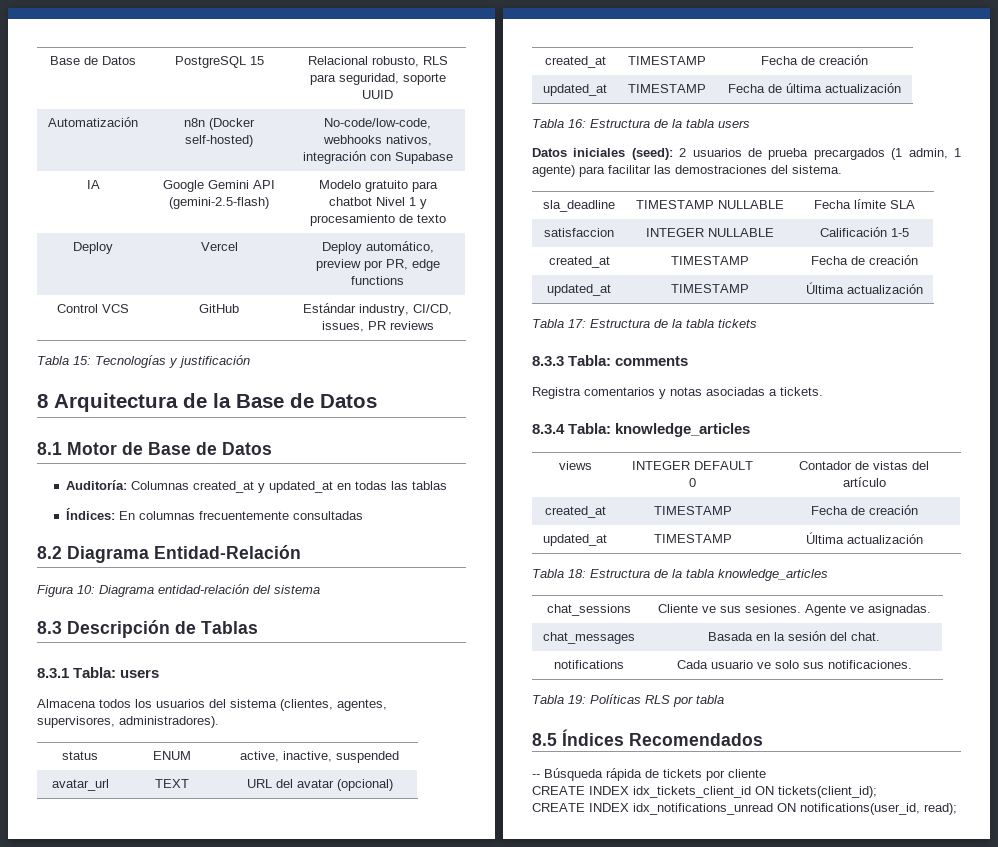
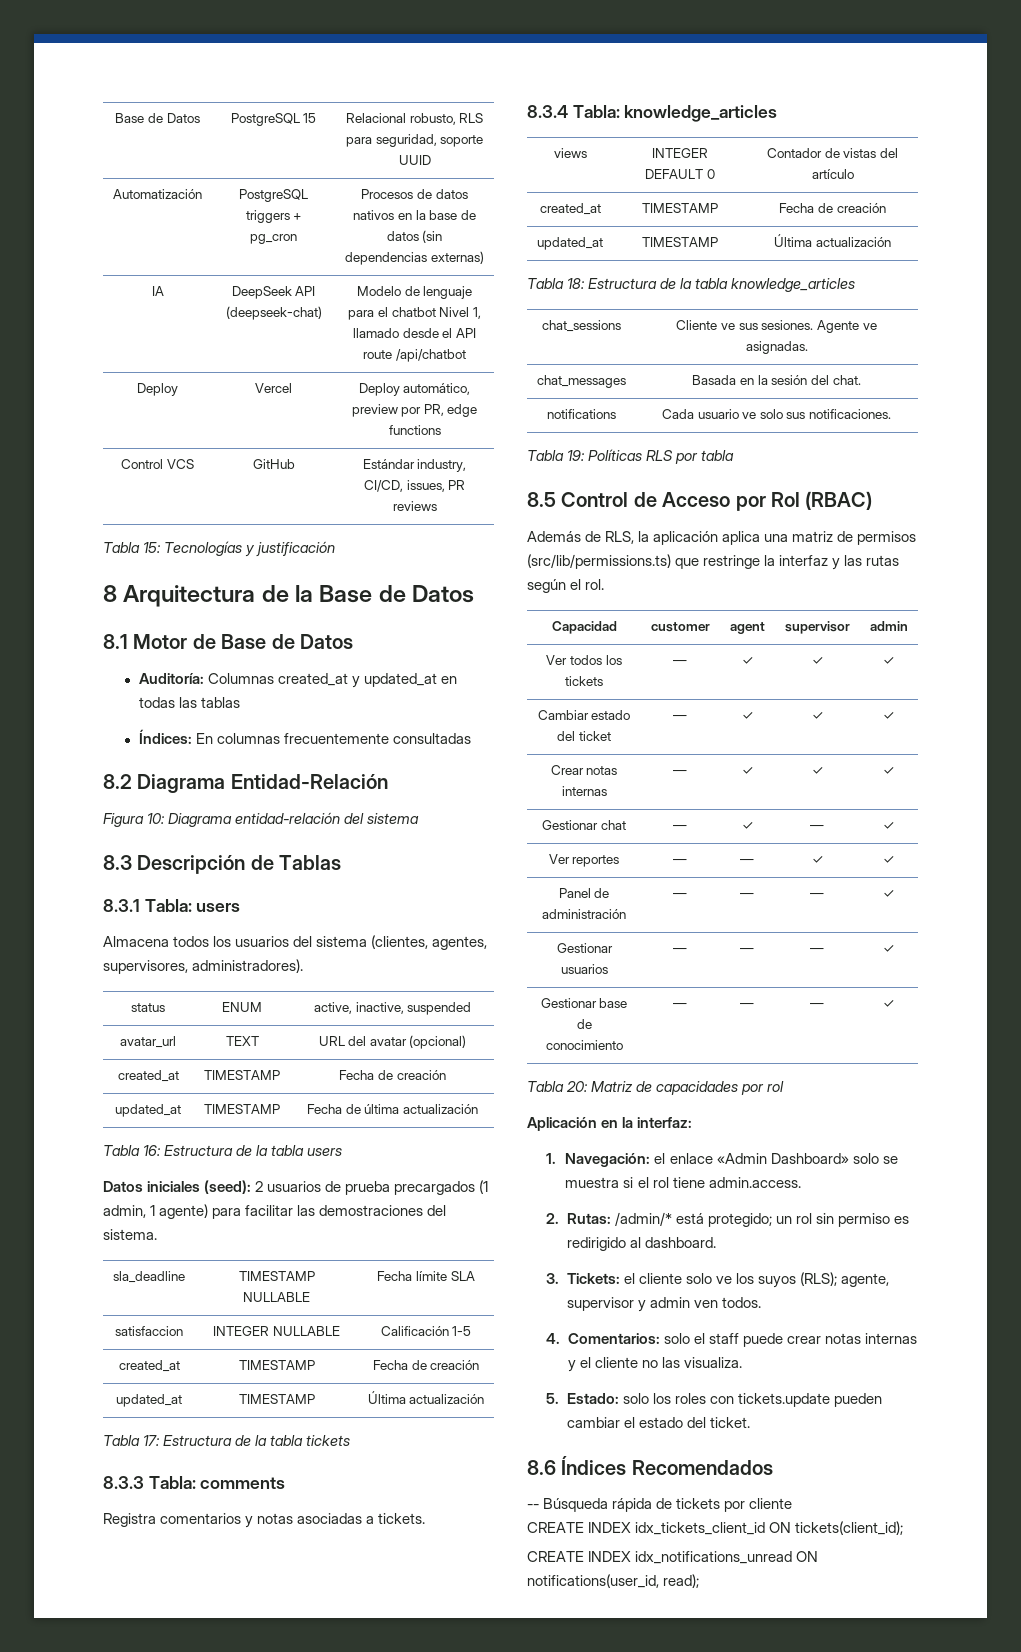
[184,118,256,130] [185,135,254,147] [324,118,431,129] [322,135,432,146] [302,151,453,164] [86,180,100,189] [163,180,275,192] [169,197,269,209] [318,180,438,192] [328,197,427,209] [309,214,446,226] n8n (Docker self-hosted) | No-code/low-code, webhooks nativos, integración con Supabase // IA | Google Gemini API (gemini-2.5-flash) | Modelo gratuito para chatbot Nivel 1 y procesamiento de texto -> [239,189,308,202] [245,210,302,223] [249,234,297,244] [361,189,468,199] [353,210,476,220] [386,230,443,243] [345,251,484,265] [151,286,164,296] [231,286,316,299] [225,306,322,320] [356,286,473,299] [348,307,481,320] [353,328,476,338] [363,349,466,362] PostgreSQL triggers + pg_cron | Procesos de datos nativos en la base de datos (sin dependencias externas) // IA | DeepSeek API (deepseek-chat) | Modelo de lenguaje para el chatbot Nivel 1, llamado desde el API route /api/chatbot
(557, 739) none -> [561,491,873,511] [527,531,917,545] [527,554,900,570] [527,579,605,593] [551,621,617,634] [650,622,710,632] [729,622,765,634] [784,621,850,634] [869,621,908,631] [546,655,622,665] [565,676,603,686] [673,660,687,665] [741,657,753,665] [811,657,823,665] [883,657,894,665] [537,710,631,720] [557,731,611,741] [673,715,687,720] [741,712,753,720] [811,712,823,720] [883,712,894,720] [550,765,618,775] [561,786,607,796] [673,770,687,775] [741,767,753,775] [811,767,823,775] [883,767,894,775] [542,820,626,830] [673,825,687,830] [741,822,753,830] [810,825,824,830] [883,822,894,830] [548,854,620,867] [673,859,687,864] [740,859,754,864] [811,856,823,864] [883,856,894,864] [558,888,610,898] [542,909,626,919] [673,893,687,898] [740,893,754,898] [810,893,824,898] [883,890,894,898] [556,943,613,953] [560,964,608,974] [673,948,687,953] [740,948,754,953] [810,948,824,953] [883,945,894,953] [540,998,628,1008] [576,1019,592,1029] [545,1040,623,1050] [673,1003,687,1008] [740,1003,754,1008] [810,1003,824,1008] [883,1000,894,1008] [527,1081,785,1095] [527,1117,693,1131] [546,1153,898,1167] [565,1177,801,1188] [546,1212,910,1227] [566,1237,716,1251] [546,1272,890,1288] [566,1297,761,1312] [546,1333,918,1347] [567,1357,742,1372] [546,1393,883,1407] [566,1417,750,1428] [527,1460,556,1475] Control de Acceso por Rol (RBAC) // Además de RLS, la aplicación aplica una matriz de permisos (src/lib/permissions.ts) que restringe la interfaz y las rutas según el rol. // Capacidad | customer | agent | supervisor | admin // Ver todos los tickets | — | ✓ | ✓ | ✓ // Cambiar estado del ticket | — | ✓ | ✓ | ✓ // Crear notas internas | — | ✓ | ✓ | ✓ // Gestionar chat | — | ✓ | — | ✓ // Ver reportes | — | — | ✓ | ✓ // Panel de administración | — | — | — | ✓ // Gestionar usuarios | — | — | — | ✓ // Gestionar base de conocimiento | — | — | — | ✓ // Tabla 20: Matriz de capacidades por rol // Aplicación en la interfaz: // 1. Navegación: el enlace «Admin Dashboard» solo se muestra si el rol tiene admin.access. // 2. Rutas: /admin/* está protegido; un rol sin permiso es redirigido al dashboard. // 3. Tickets: el cliente solo ve los suyos (RLS); agente, supervisor y admin ven todos. // 4. Comentarios: solo el staff puede crear notas internas y el cliente no las visualiza. // 5. Estado: solo los roles con tickets.update pueden cambiar el estado del ticket. // 8.6

